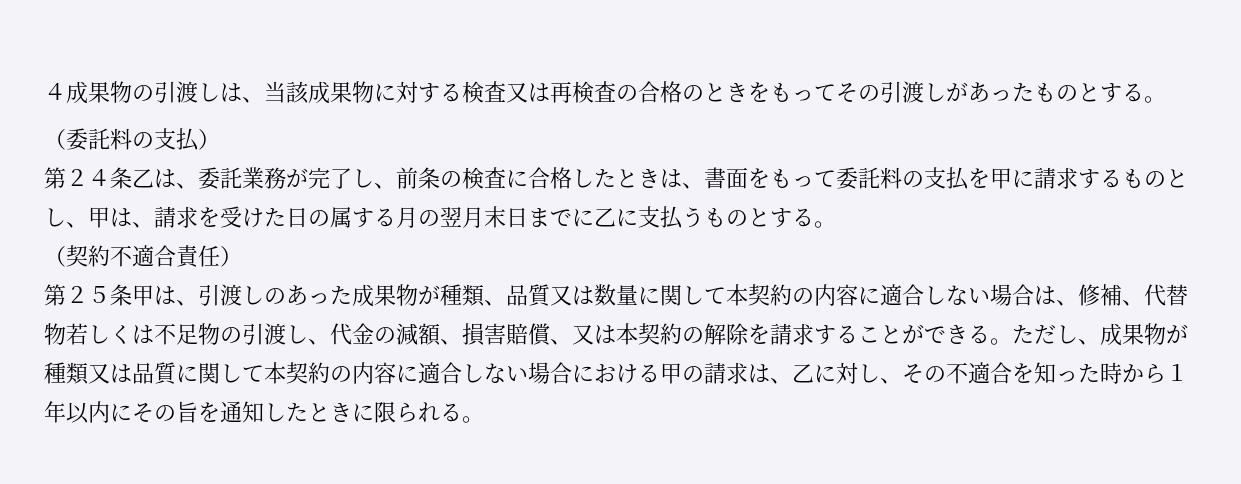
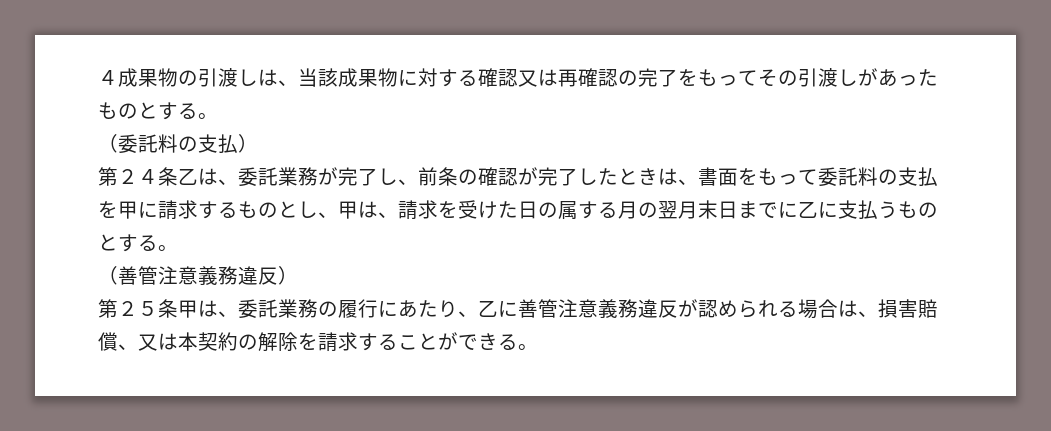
[462,81,748,103] 検査又は再検査の合格のとき -> [478,68,678,87] 確認又は再確認の完了
[462,167,572,189] 検査に合格 -> [478,167,578,186] 確認が完了
[66,245,220,268] 契約不適合責任 -> [118,266,278,285] 善管注意義務違反
[198,284,1188,307] [44,323,441,346] 引渡しのあった成果物が種類、品質又は数量に関して本契約の内容に適合しない場合は、修補、代替物若しくは不足物の引渡し、代金の減額 -> [238,299,858,319] 委託業務の履行にあたり、乙に善管注意義務違反が認められる場合は
[1012,323,1188,346] [44,362,1188,385] [44,401,484,424] ただし、成果物が種類又は品質に関して本契約の内容に適合しない場合における甲の請求は、乙に対し、その不適合を知った時から１年以内にその旨を通知したときに限られる。 -> (538, 347) none

